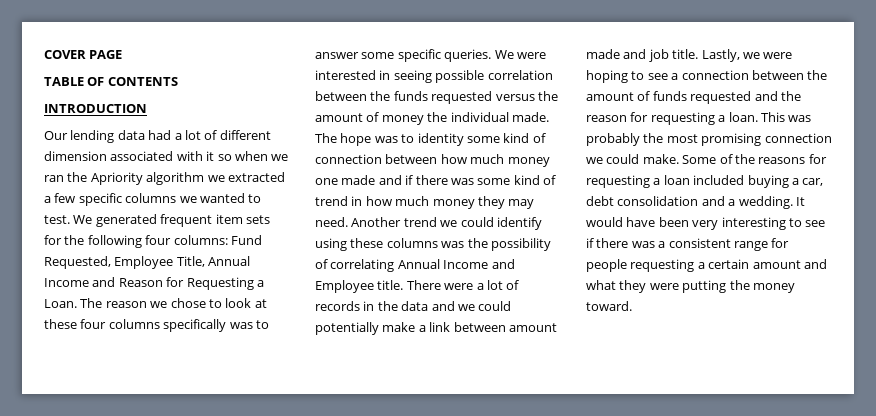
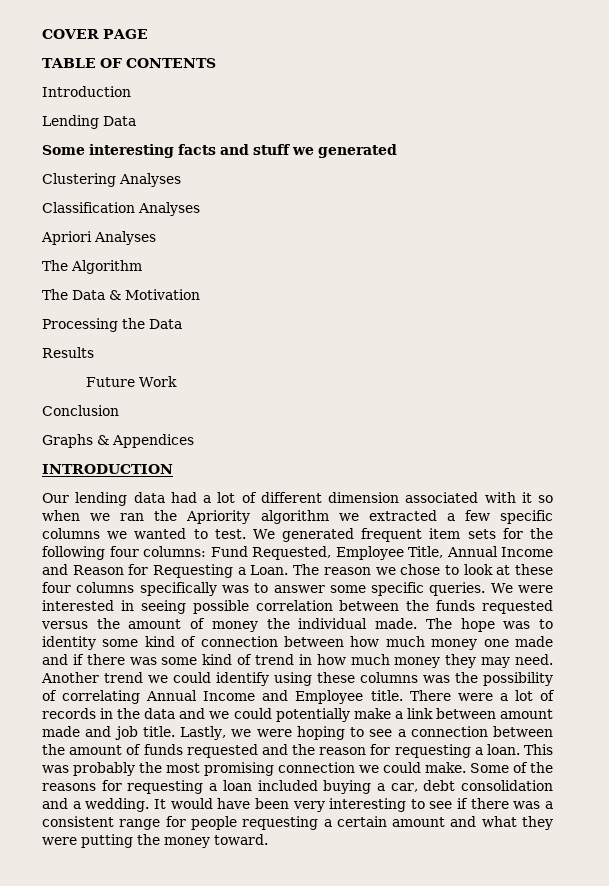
(178, 81) none -> [42,86,131,97] [42,115,136,129] [42,144,397,158] [42,173,181,187] [42,202,200,216] [41,231,156,245] [42,260,142,274] [42,289,200,300] [42,318,182,332] [42,347,94,358] [86,376,178,387] [42,405,119,416] [42,434,194,448] // Introduction // Lending Data // Some interesting facts and stuff we generated // Clustering Analyses // Classification Analyses // Apriori Analyses // The Algorithm // The Data & Motivation // Processing the Data // Results // Future Work // Conclusion // Graphs & Appendices

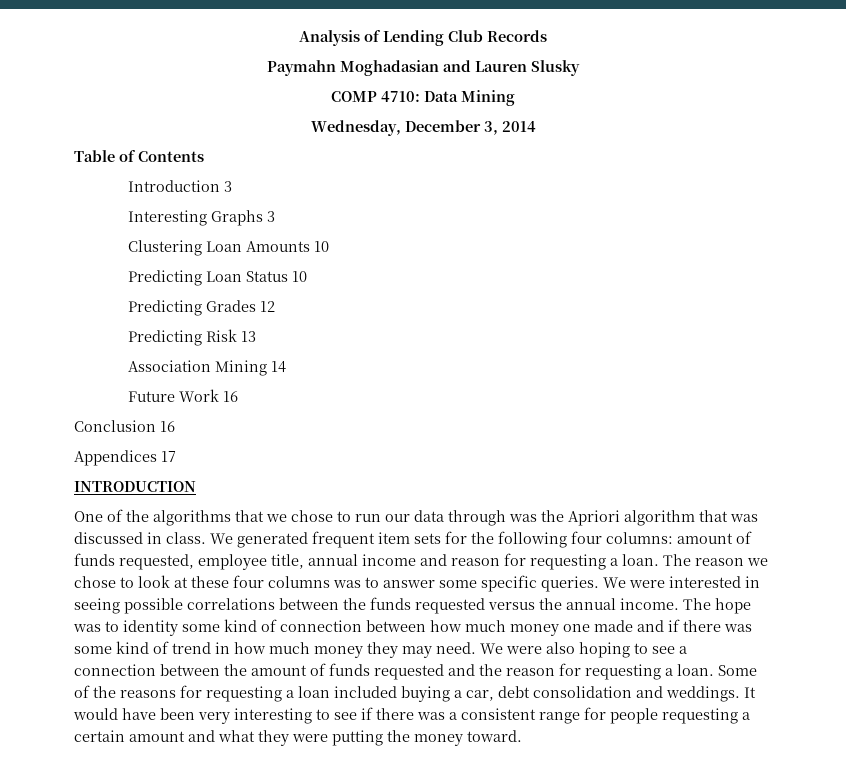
[42,29,148,39] [42,58,216,68] [42,86,131,97] [42,115,136,129] [42,144,397,158] [42,173,181,187] [42,202,200,216] [41,231,156,245] [42,260,142,274] [42,289,200,300] [42,318,182,332] [42,347,94,358] COVER PAGE // TABLE OF CONTENTS // Introduction // Lending Data // Some interesting facts and stuff we generated // Clustering Analyses // Classification Analyses // Apriori Analyses // The Algorithm // The Data & Motivation // Processing the Data // Results -> [299,30,547,46] [267,60,580,76] [331,90,515,106] [310,120,536,136] [74,150,204,162] [127,180,232,192] [127,210,275,226] [127,240,329,256] [127,270,307,286] [127,300,275,316] [127,329,256,346] [127,360,286,376] Analysis of Lending Club Records // Paymahn Moghadasian and Lauren Slusky // COMP 4710: Data Mining // Wednesday, December 3, 2014 // Table of Contents // Introduction 3 // Interesting Graphs 3 // Clustering Loan Amounts 10 // Predicting Loan Status 10 // Predicting Grades 12 // Predicting Risk 13 // Association Mining 14
(178, 381) none -> [222,391,238,402] 16
[42,434,109,448] // Graphs & -> [160,421,175,432] 16 //
(194, 441) none -> [161,451,176,462] 17
[42,492,553,506] [42,510,554,524] [42,528,246,539] Our lending data had a lot of different dimension associated with it so when we ran the Apriority algorithm we extracted a few specific columns we wanted to test. -> [74,509,758,526] [74,532,206,544] One of the algorithms that we chose to run our data through was the Apriori algorithm that was discussed in class.
[210,546,553,560] [42,564,289,578] Fund Requested, Employee Title, Annual Income and Reason for Requesting a Loan. -> [677,531,752,544] [74,553,659,570] amount of funds requested, employee title, annual income and reason for requesting a loan.
[139,582,217,596] specifically -> (330, 582) none
[255,600,333,611] correlation -> [187,598,275,610] correlations
[128,618,418,632] amount of money the individual made. -> [566,598,679,610] annual income.
[41,672,553,686] [42,690,555,704] [42,708,553,722] [42,726,292,740] Another trend we could identify using these columns was the possibility of correlating Annual Income and Employee title. There were a lot of records in the data and we could potentially make a link between amount made and job title. Lastly, we were -> [480,642,575,654] We were also
[524,744,554,755] [42,762,466,776] This was probably the most promising connection we could make. -> (714, 670) none
[72,798,150,812] a wedding. -> [666,686,740,702] weddings.

